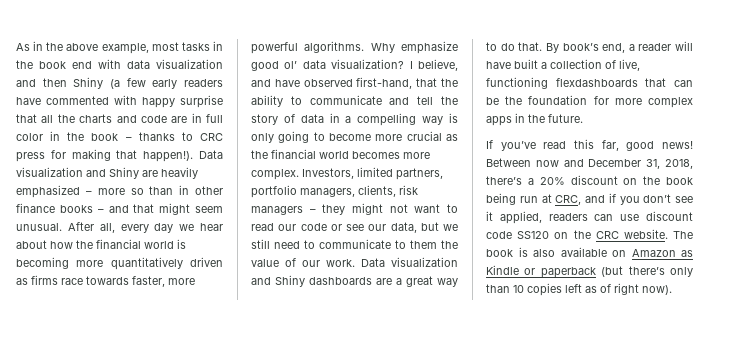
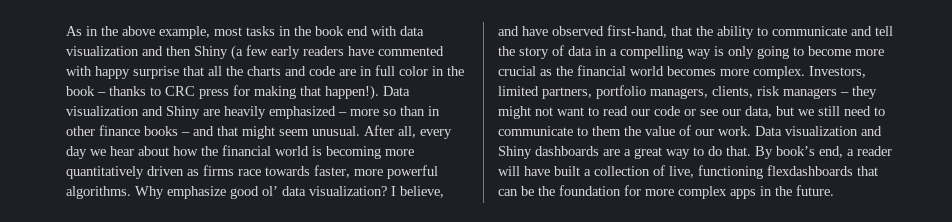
[486,139,693,151] [486,158,693,169] [486,175,693,185] [486,193,693,205] [486,211,693,224] [486,229,693,239] [486,247,693,257] [486,265,693,278] [486,283,672,296] // If you’ve read this far, good news! Between now and December 31, 2018, there’s a 20% discount on the book being run at CRC, and if you don’t see it applied, readers can use discount code SS120 on the CRC website. The book is also available on Amazon as Kindle or paperback (but there’s only than 10 copies left as of right now). -> (834, 190) none

